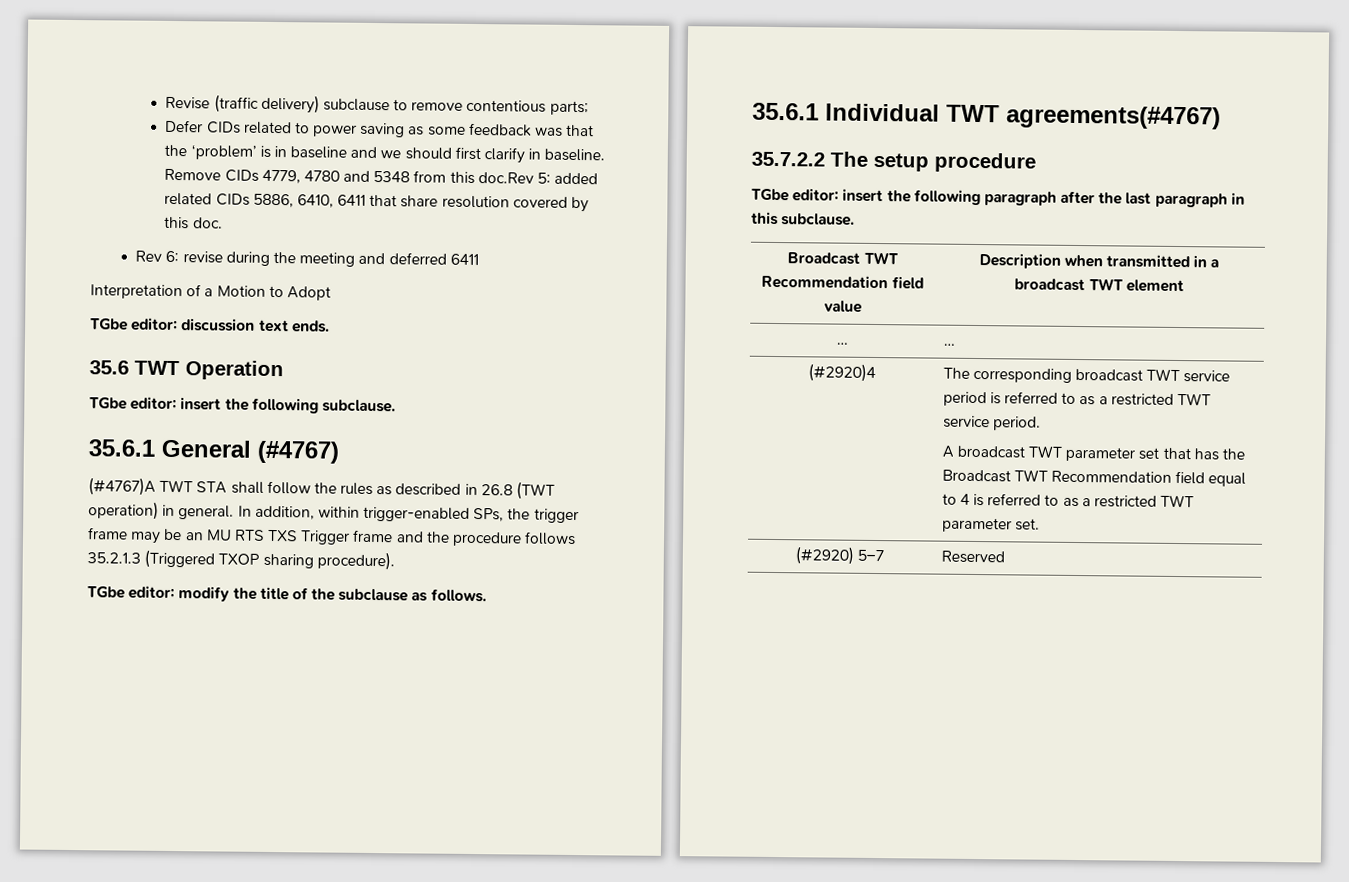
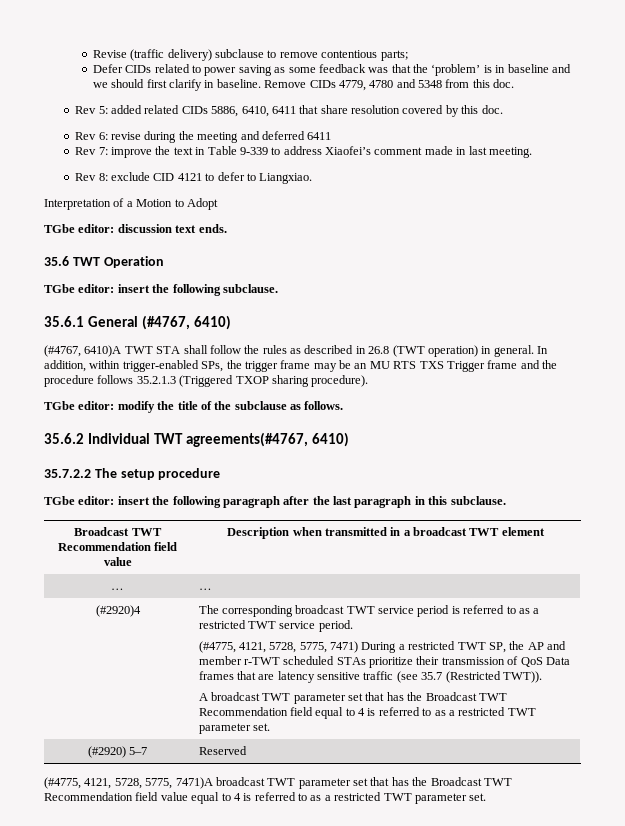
[477,172,534,184] doc.Rev -> [493,79,515,88] [75,106,97,114] doc. // Rev
(479, 259) none -> [75,146,532,158] [75,172,313,184] // Rev 7: improve the text in Table 9-339 to address Xiaofei’s comment made in last meeting. // Rev 8: exclude CID 4121 to defer to Liangxiao.
[257,440,339,464] [88,477,156,496] (#4767) // (#4767)A -> [141,315,231,330] [44,345,122,357] (#4767, 6410) // (#4767, 6410)A
[752,102,819,121] 35.6.1 -> [44,433,84,444] 35.6.2
[1006,105,1221,130] agreements(#4767) -> [185,432,349,447] agreements(#4767, 6410)
(1041, 423) none -> [198,641,567,653] [198,656,570,668] [198,671,542,683] // (#4775, 4121, 5728, 5775, 7471) During a restricted TWT SP, the AP and member r-TWT scheduled STAs prioritize their transmission of QoS Data frames that are latency sensitive traffic (see 35.7 (Restricted TWT)).
(1005, 557) none -> [44,777,512,789] [44,792,487,804] // (#4775, 4121, 5728, 5775, 7471)A broadcast TWT parameter set that has the Broadcast TWT Recommendation field value equal to 4 is referred to as a restricted TWT parameter set.

